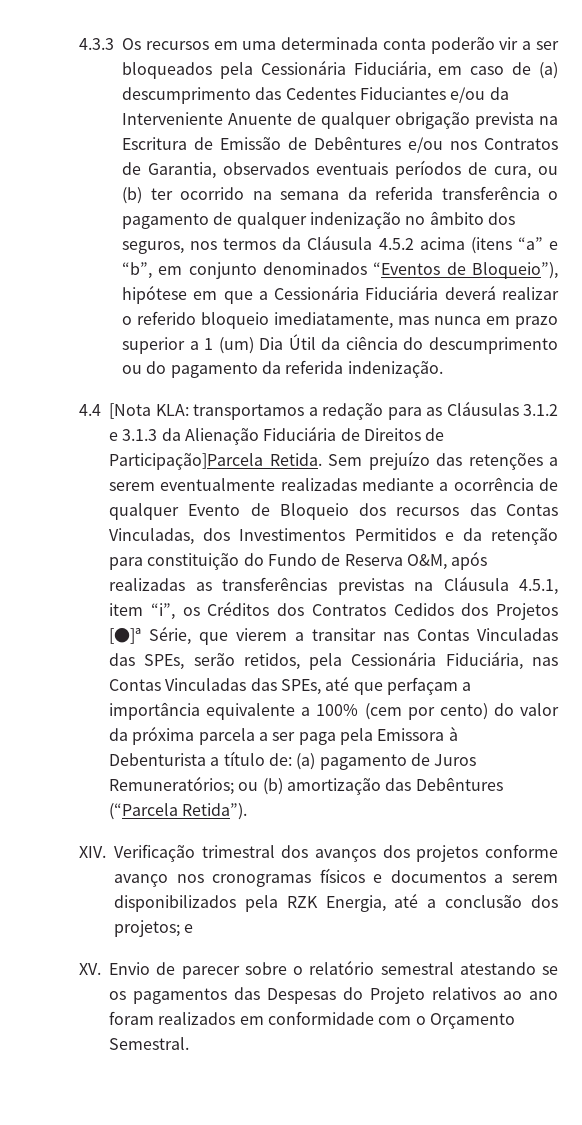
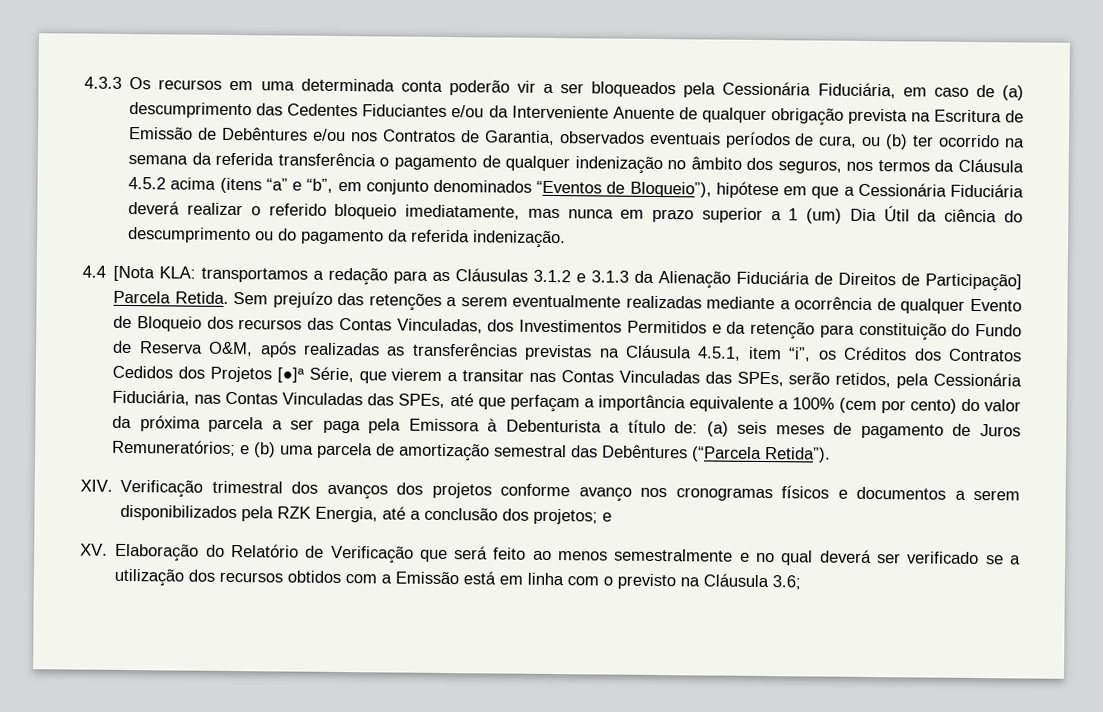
[109,453,263,470] Participação]Parcela -> [925,273,1023,292] [113,290,172,304] Participação] Parcela
(316, 761) none -> [737,421,853,435] seis meses de
[238,778,381,795] ou (b) amortização -> [240,442,568,462] e (b) uma parcela de amortização semestral
[109,960,558,979] [109,987,558,1004] [109,1011,515,1029] [109,1037,189,1050] Envio de parecer sobre o relatório semestral atestando se os pagamentos das Despesas do Projeto relativos ao ano foram realizados em conformidade com o Orçamento Semestral. -> [115,543,1022,566] [114,568,802,590] Elaboração do Relatório de Verificação que será feito ao menos semestralmente e no qual deverá ser verificado se a utilização dos recursos obtidos com a Emissão está em linha com o previsto na Cláusula 3.6;

